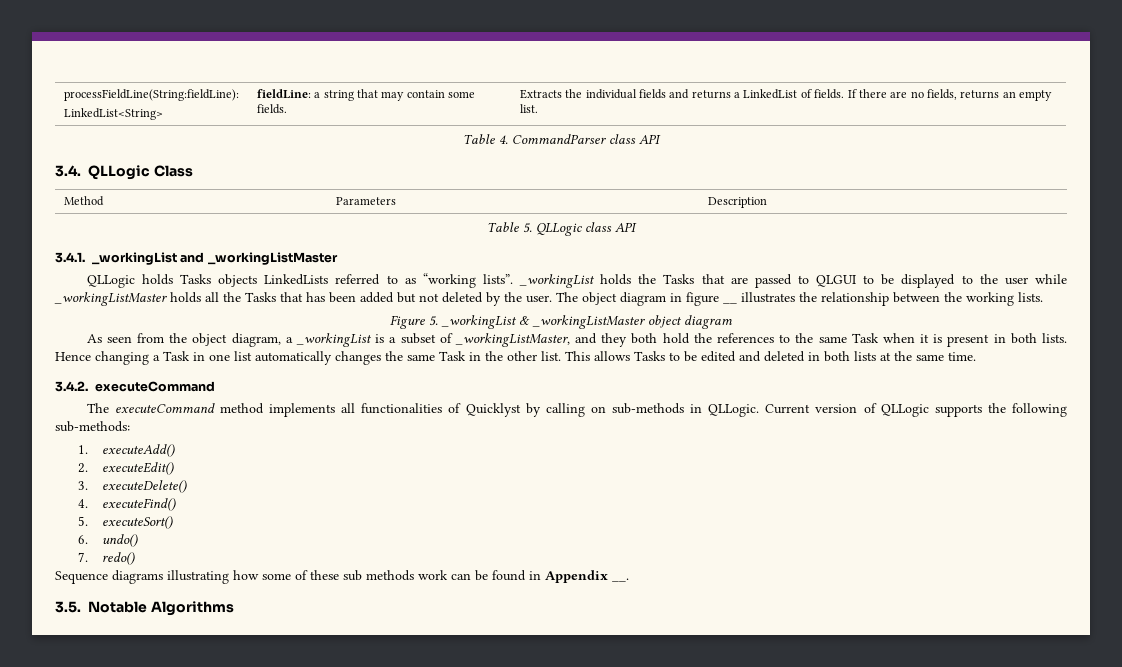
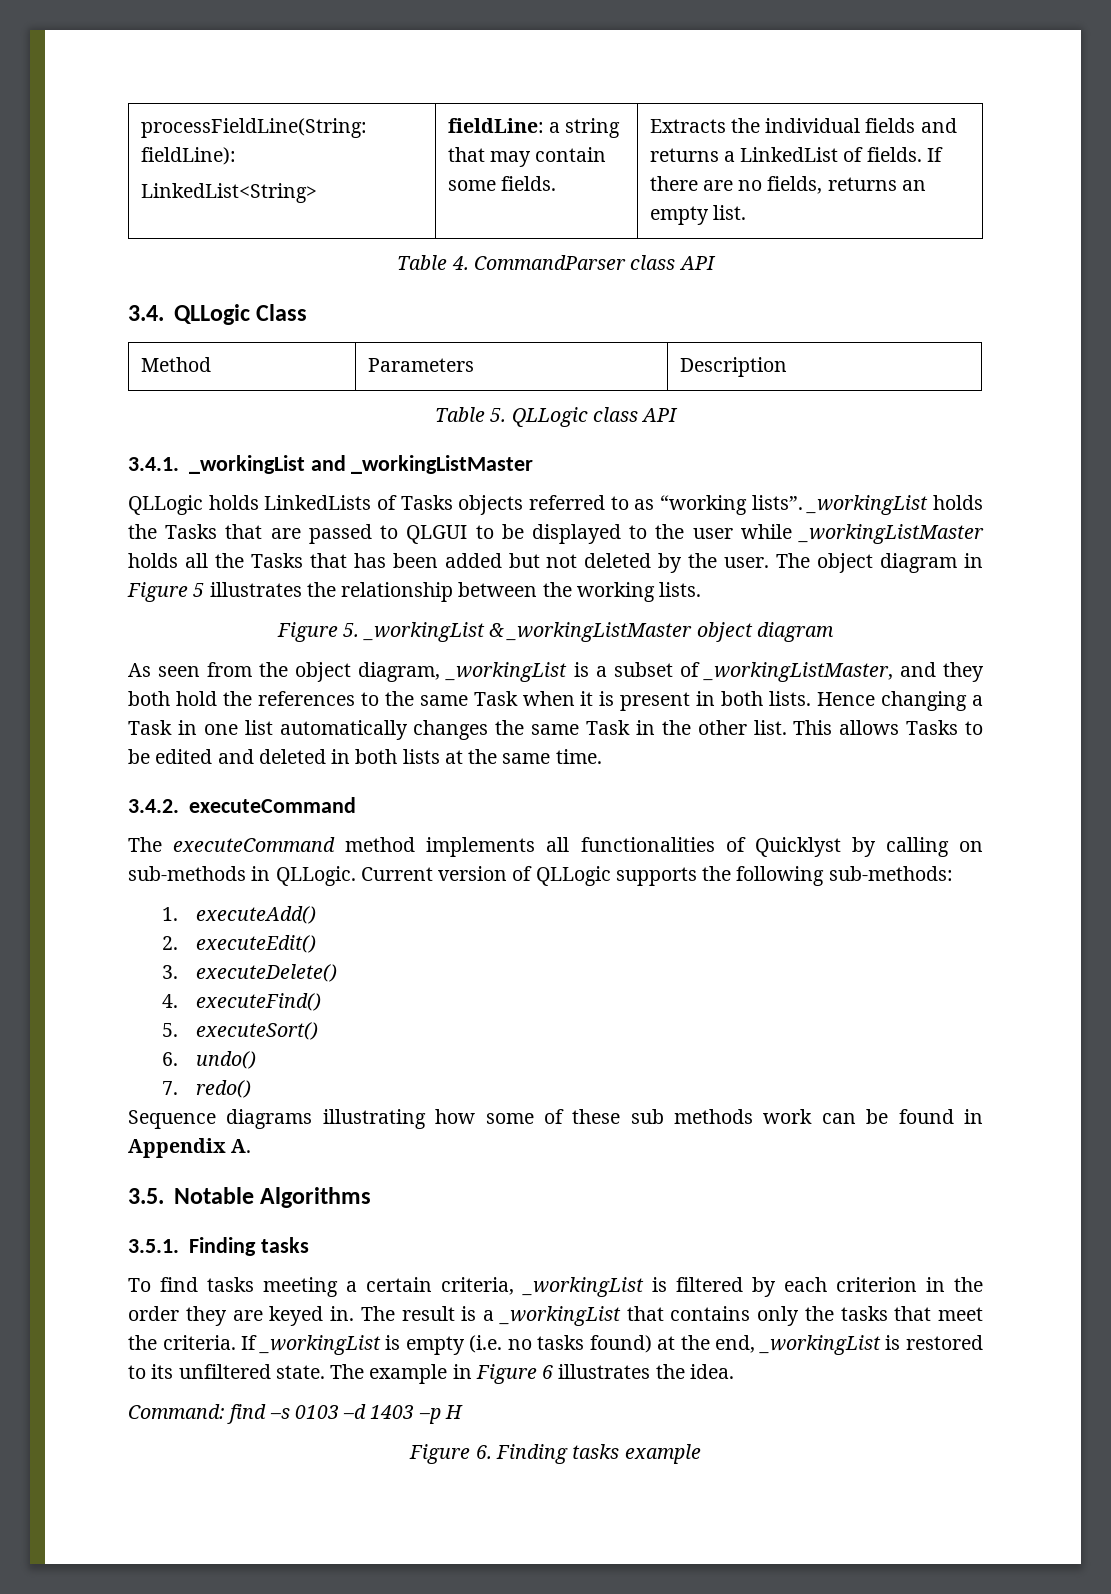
(173, 279) none -> [264,495,397,510] LinkedLists of
[264,274,329,285] LinkedLists -> (524, 505) none
[686,292,737,306] figure __ -> [127,582,205,602] Figure 5
[285,337,293,343] a -> (441, 672) none
[612,578,629,582] __. -> [231,1139,252,1153] A.
(234, 608) none -> [128,1237,309,1256] [128,1277,983,1297] [128,1306,983,1326] [128,1335,983,1355] [128,1364,734,1384] [128,1404,463,1424] [409,1444,701,1464] // 3.5.1. Finding tasks // To find tasks meeting a certain criteria, _workingList is filtered by each criterion in the order they are keyed in. The result is a _workingList that contains only the tasks that meet the criteria. If _workingList is empty (i.e. no tasks found) at the end, _workingList is restored to its unfiltered state. The example in Figure 6 illustrates the idea. // Command: find –s 0103 –d 1403 –p H // Figure 6. Finding tasks example

